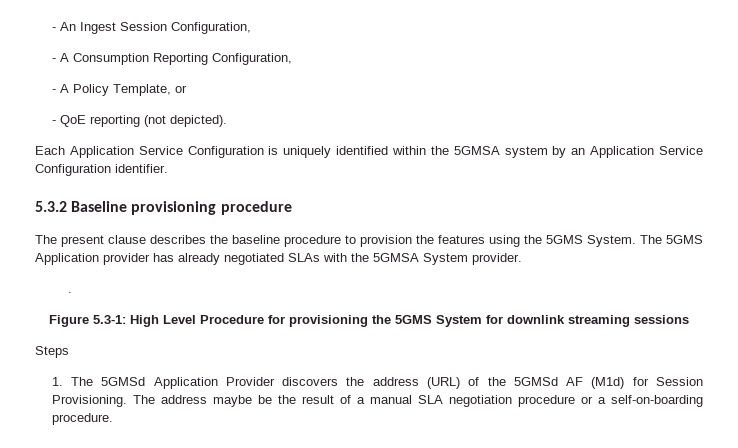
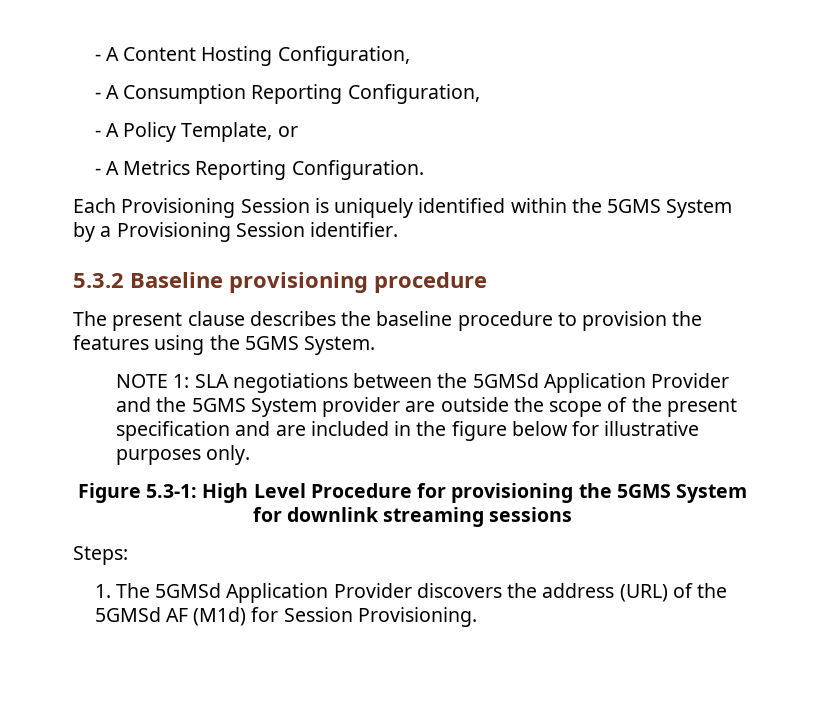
[51,22,167,34] - An Ingest Session -> [94,46,273,66] - A Content Hosting
[59,115,227,127] [35,146,264,158] QoE reporting (not depicted). // Each Application Service Configuration -> [105,160,424,180] [73,198,310,218] A Metrics Reporting Configuration. // Each Provisioning Session
[453,146,703,158] [35,164,111,176] 5GMSA system by an Application Service Configuration -> [607,199,733,218] [73,222,305,242] 5GMS System by a Provisioning Session
[640,235,703,244] [35,253,522,265] [68,292,73,293] The 5GMS Application provider has already negotiated SLAs with the 5GMSA System provider. // . -> [116,373,730,393] [116,397,737,417] [116,421,700,441] [116,445,251,465] // NOTE 1: SLA negotiations between the 5GMSd Application Provider and the 5GMS System provider are outside the scope of the present specification and are included in the figure below for illustrative purposes only.
[35,346,69,358] Steps -> [73,546,128,565] Steps:
[132,395,703,407] [51,413,113,425] The address maybe be the result of a manual SLA negotiation procedure or a self-on-boarding procedure. -> (477, 617) none

